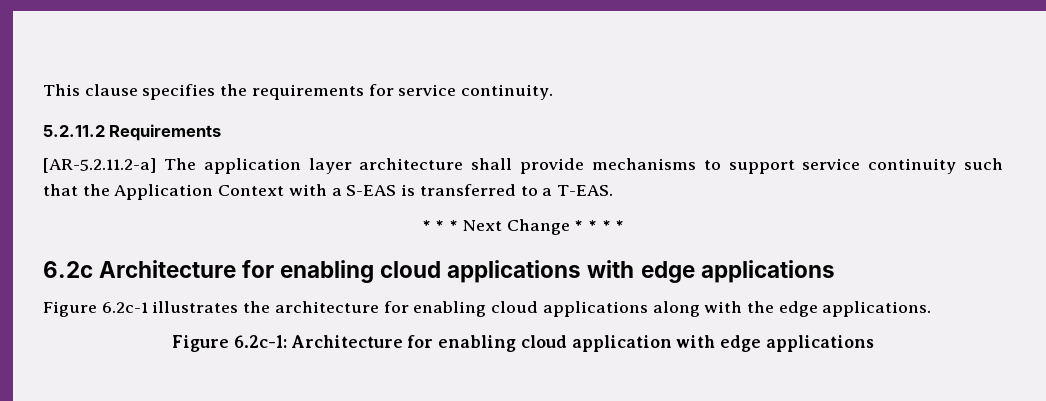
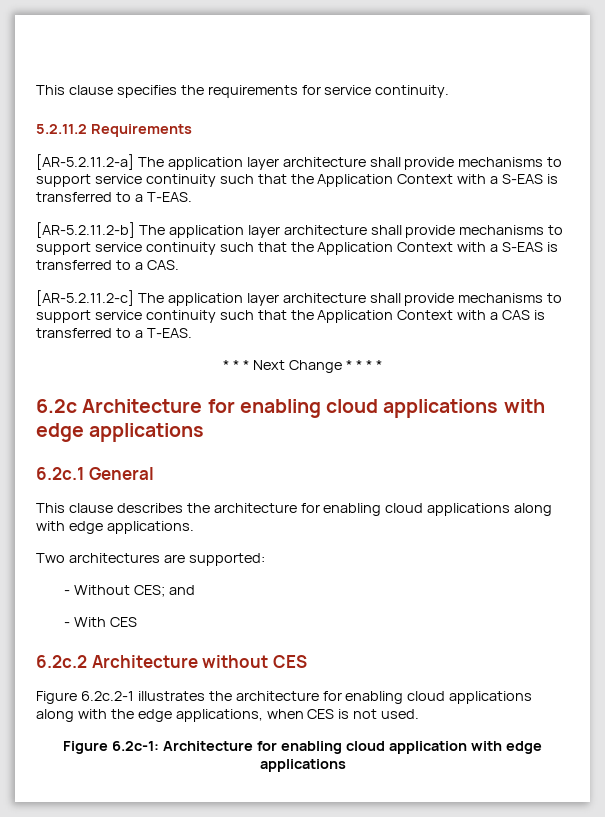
(613, 190) none -> [36,222,564,238] [36,242,559,255] [36,260,179,270] [36,290,563,306] [36,310,546,323] [36,328,192,338] // [AR-5.2.11.2-b] The application layer architecture shall provide mechanisms to support service continuity such that the Application Context with a S-EAS is transferred to a CAS. // [AR-5.2.11.2-c] The application layer architecture shall provide mechanisms to support service continuity such that the Application Context with a CAS is transferred to a T-EAS.
[43,301,148,317] // Figure 6.2c-1 -> [36,467,154,480] [36,503,553,516] [36,521,194,534] [36,553,265,566] [64,585,195,597] [64,617,138,627] [36,655,307,668] [36,691,134,704] // 6.2c.1 General // This clause describes the architecture for enabling cloud applications along with edge applications. // Two architectures are supported: // - Without CES; and // - With CES // 6.2c.2 Architecture without CES // Figure 6.2c.2-1
[822,301,932,317] applications. -> [175,709,420,722] applications, when CES is not used.

